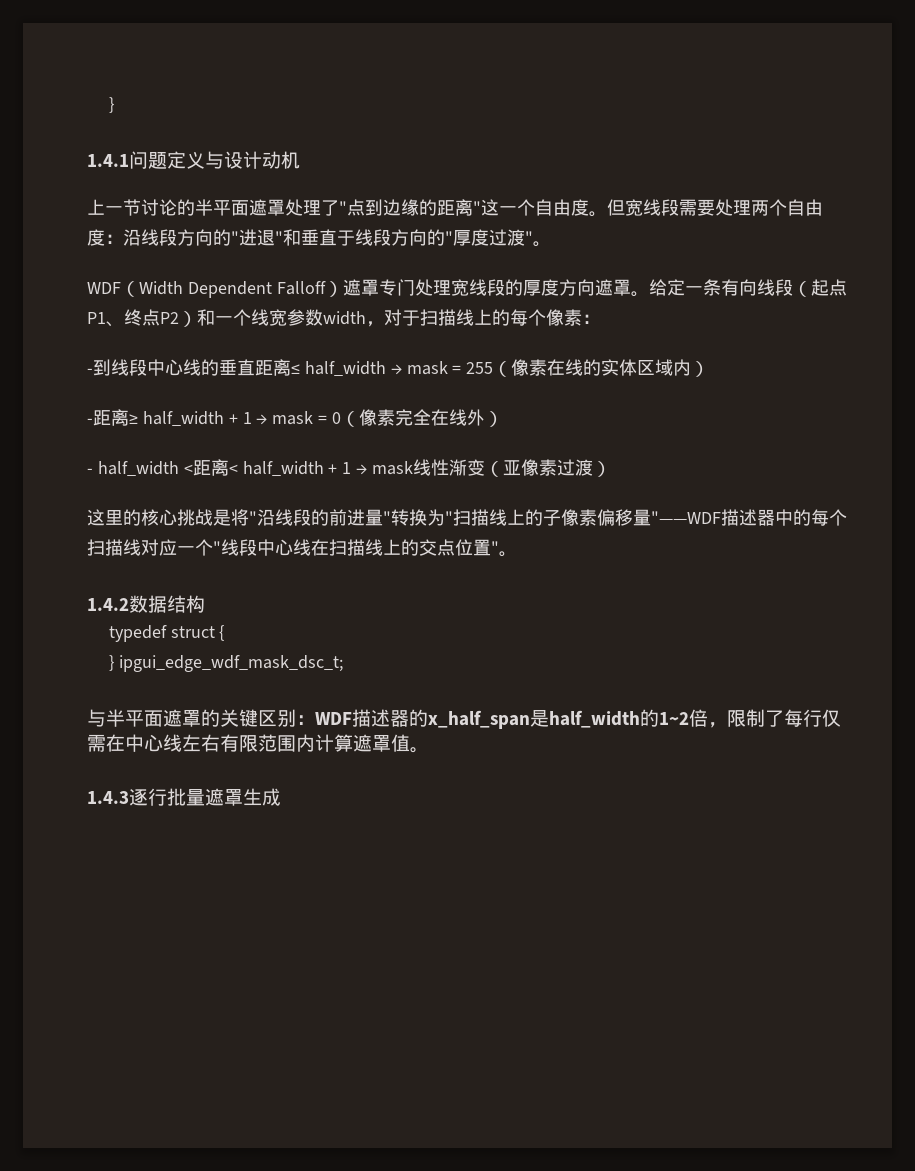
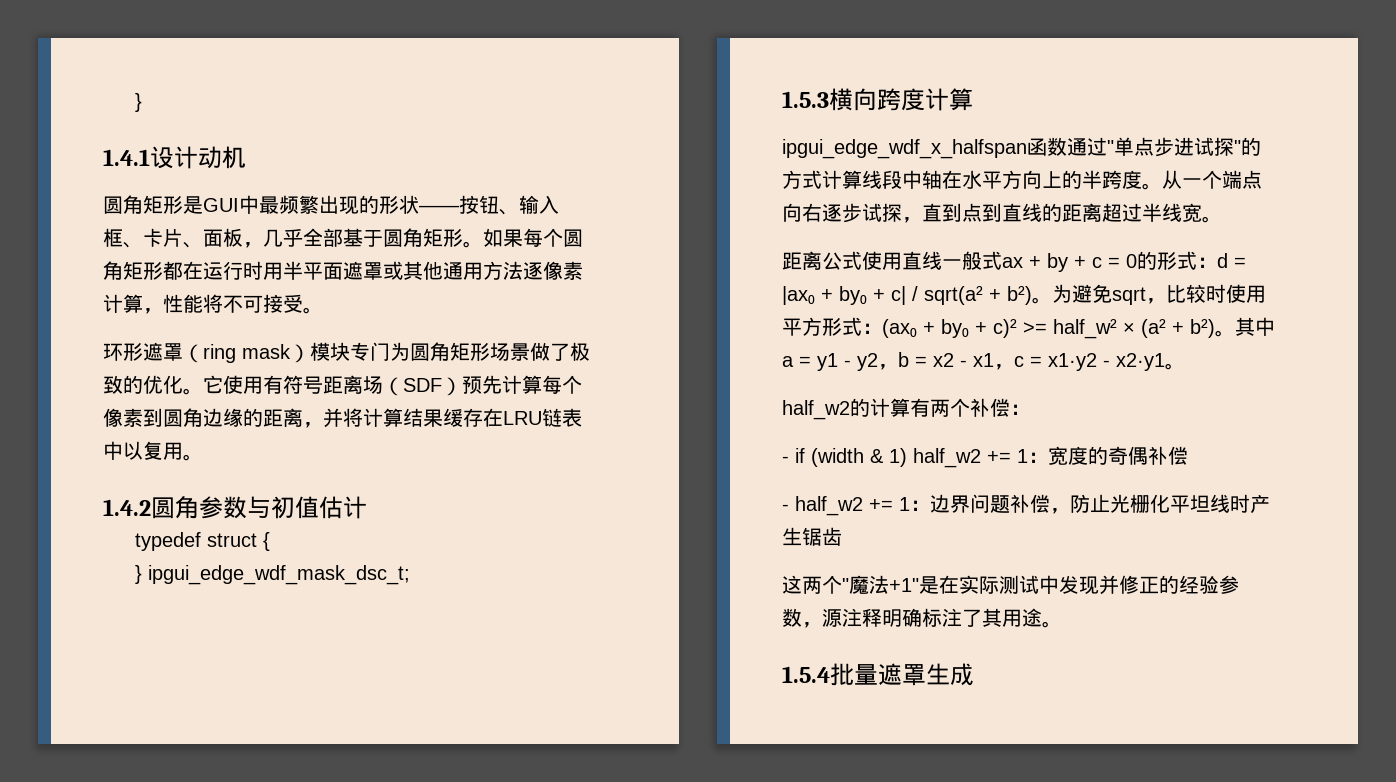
[129,151,224,169] 问题定义与 -> (150, 157) none
[87,199,823,217] [87,229,551,247] [87,279,847,298] [87,309,600,327] [87,359,710,377] [87,409,504,427] [87,459,612,477] [87,509,847,526] [87,539,517,557] [87,595,205,613] 上一节讨论的半平面遮罩处理了"点到边缘的距离"这一个自由度。但宽线段需要处理两个自由度：沿线段方向的"进退"和垂直于线段方向的"厚度过渡"。 // WDF（Width Dependent Falloff）遮罩专门处理宽线段的厚度方向遮罩。给定一条有向线段（起点P1、终点P2）和一个线宽参数width，对于扫描线上的每个像素： // -到线段中心线的垂直距离≤ half_width → mask = 255（像素在线的实体区域内） // -距离≥ half_width + 1 → mask = 0（像素完全在线外） // - half_width <距离< half_width + 1 → mask线性渐变（亚像素过渡） // 这里的核心挑战是将"沿线段的前进量"转换为"扫描线上的子像素偏移量"——WDF描述器中的每个扫描线对应一个"线段中心线在扫描线上的交点位置"。 // 1.4.2数据结构 -> [103,195,559,215] [103,228,583,248] [103,261,583,280] [103,294,323,314] [103,342,590,363] [103,375,582,396] [103,408,582,428] [103,441,203,461] [103,496,367,519] 圆角矩形是GUI中最频繁出现的形状——按钮、输入框、卡片、面板，几乎全部基于圆角矩形。如果每个圆角矩形都在运行时用半平面遮罩或其他通用方法逐像素计算，性能将不可接受。 // 环形遮罩（ring mask）模块专门为圆角矩形场景做了极致的优化。它使用有符号距离场（SDF）预先计算每个像素到圆角边缘的距离，并将计算结果缓存在LRU链表中以复用。 // 1.4.2圆角参数与初值估计
[87,709,841,729] [87,734,429,753] [87,788,167,806] 与半平面遮罩的关键区别：WDF描述器的x_half_span是half_width的1~2倍，限制了每行仅需在中心线左右有限范围内计算遮罩值。 // 1.4.3逐行 -> [782,88,973,111] [782,137,1261,159] [782,170,1262,190] [782,203,1222,223] [782,251,1246,272] [782,284,1266,305] [782,317,1275,339] [782,352,1185,371] [782,398,1030,420] [782,446,1188,468] [782,494,1270,516] [782,527,842,546] [782,575,1239,595] [782,608,1062,628] [782,666,830,683] 1.5.3横向跨度计算 // ipgui_edge_wdf_x_halfspan函数通过"单点步进试探"的方式计算线段中轴在水平方向上的半跨度。从一个端点向右逐步试探，直到点到直线的距离超过半线宽。 // 距离公式使用直线一般式ax + by + c = 0的形式：d = |ax₀ + by₀ + c| / sqrt(a² + b²)。为避免sqrt，比较时使用平方形式：(ax₀ + by₀ + c)² >= half_w² × (a² + b²)。其中a = y1 - y2，b = x2 - x1，c = x1·y2 - x2·y1。 // half_w2的计算有两个补偿： // - if (width & 1) half_w2 += 1：宽度的奇偶补偿 // - half_w2 += 1：边界问题补偿，防止光栅化平坦线时产生锯齿 // 这两个"魔法+1"是在实际测试中发现并修正的经验参数，源注释明确标注了其用途。 // 1.5.4

